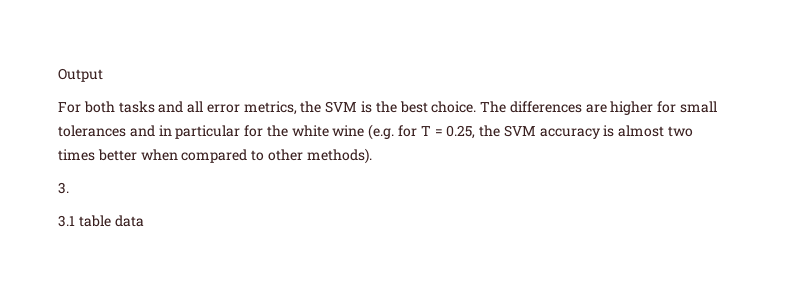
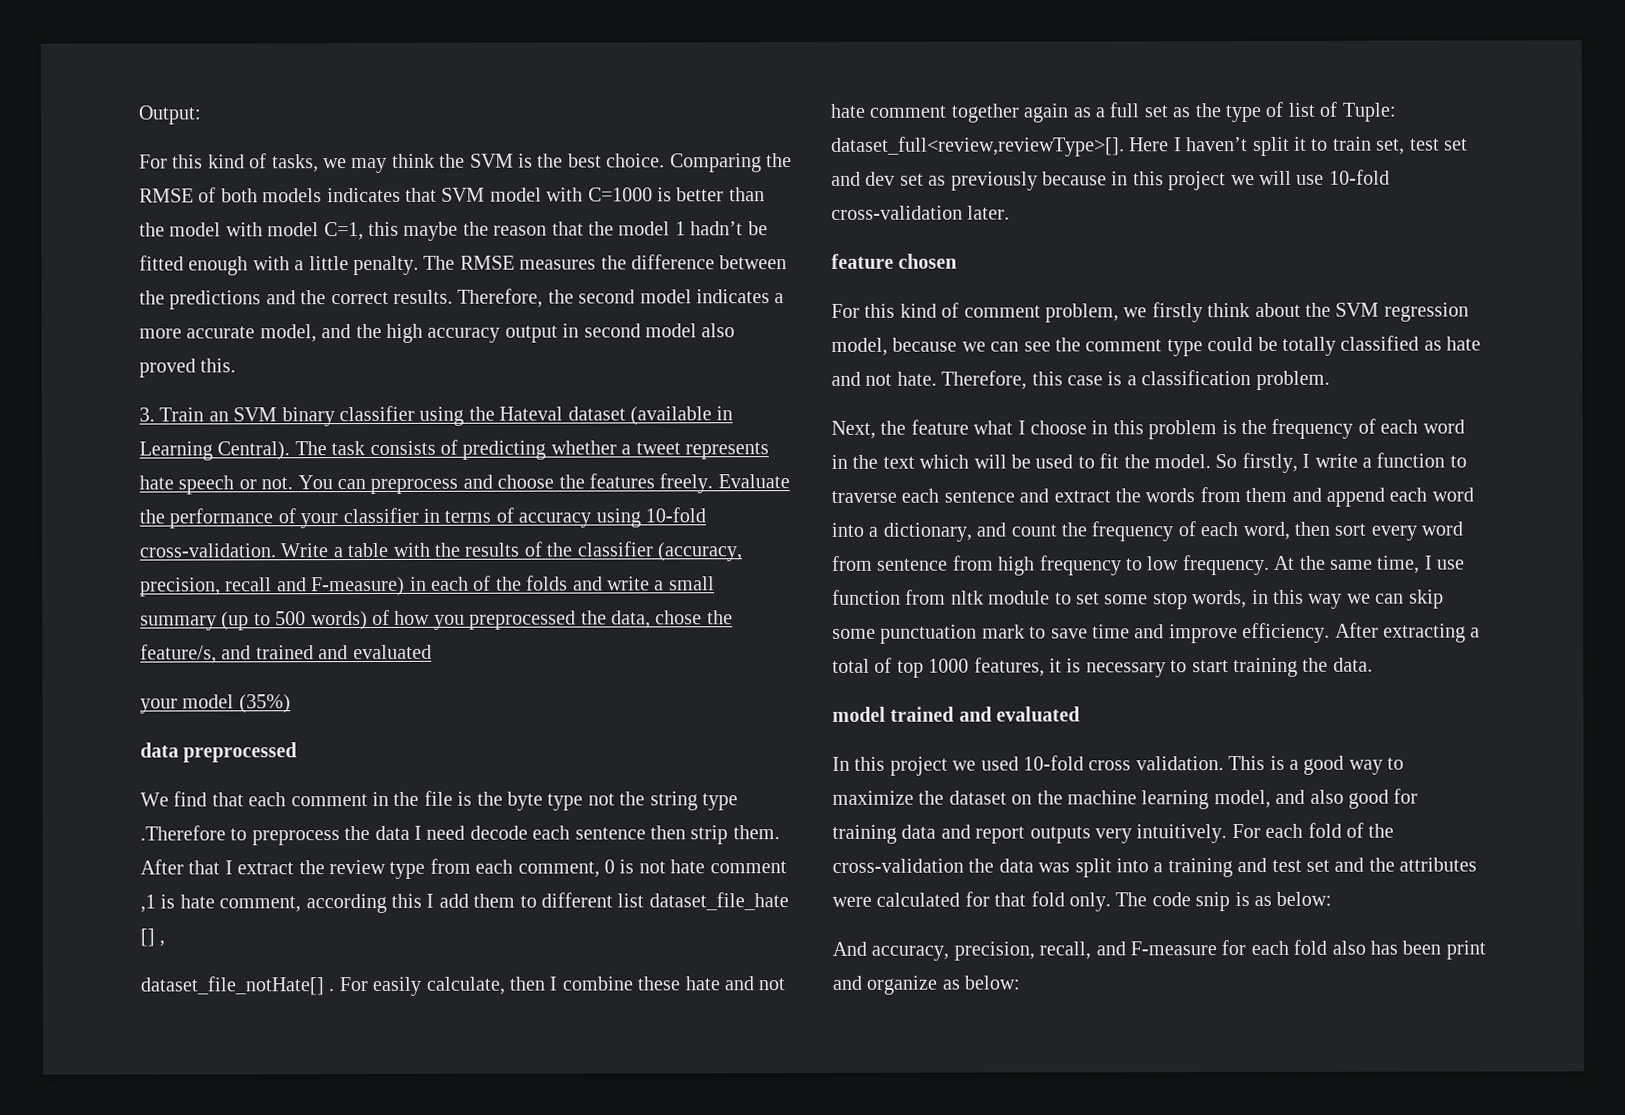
[58,68,103,82] [58,101,297,115] Output // For both tasks and all error metrics, -> [138,105,202,125] [139,153,435,174] Output: // For this kind of tasks, we may think
[480,101,718,115] [58,124,694,140] [58,148,372,164] [58,182,69,194] [58,215,144,227] The differences are higher for small tolerances and in particular for the white wine (e.g. for T = 0.25, the SVM accuracy is almost two times better when compared to other methods). // 3. // 3.1 table data -> [669,153,792,173] [139,187,765,203] [139,221,768,241] [139,254,788,276] [139,288,785,310] [139,323,736,343] [139,358,237,378] [139,405,734,427] [139,439,769,461] [139,473,790,495] [139,507,706,529] [139,541,743,562] [140,575,715,597] [140,609,733,631] [140,644,432,664] [140,694,291,714] [140,742,298,763] [140,790,738,811] [140,825,780,846] [140,858,787,879] [140,892,789,914] [140,928,166,947] [140,976,786,996] [830,101,1397,123] [831,136,1468,157] [831,169,1390,191] [831,205,1011,220] [831,253,958,269] [831,302,1469,323] [831,335,1482,357] [831,370,1330,390] [831,418,1465,440] [831,452,1467,474] [831,487,1474,507] [831,521,1464,542] [831,554,1466,576] [832,589,1444,610] [832,622,1481,644] [832,657,1373,678] [832,706,1081,722] [832,755,1405,776] [832,788,1419,810] [832,822,1395,844] [832,857,1478,878] [832,891,1333,912] [832,939,1486,961] [832,975,1021,995] Comparing the RMSE of both models indicates that SVM model with C=1000 is better than the model with model C=1, this maybe the reason that the model 1 hadn’t be fitted enough with a little penalty. The RMSE measures the difference between the predictions and the correct results. Therefore, the second model indicates a more accurate model, and the high accuracy output in second model also proved this. // 3. Train an SVM binary classifier using the Hateval dataset (available in Learning Central). The task consists of predicting whether a tweet represents hate speech or not. You can preprocess and choose the features freely. Evaluate the performance of your classifier in terms of accuracy using 10-fold cross-validation. Write a table with the results of the classifier (accuracy, precision, recall and F-measure) in each of the folds and write a small summary (up to 500 words) of how you preprocessed the data, chose the feature/s, and trained and evaluated // your model (35%) // data preprocessed // We find that each comment in the file is the byte type not the string type .Therefore to preprocess the data I need decode each sentence then strip them. After that I extract the review type from each comment, 0 is not hate comment ,1 is hate comment, according this I add them to different list dataset_file_hate [] , // dataset_file_notHate[] . For easily calculate, then I combine these hate and not hate comment together again as a full set as the type of list of Tuple: dataset_full<review,reviewType>[]. Here I haven’t split it to train set, test set and dev set as previously because in this project we will use 10-fold cross-validation later. // feature chosen // For this kind of comment problem, we firstly think about the SVM regression model, because we can see the comment type could be totally classified as hate and not hate. Therefore, this case is a classification problem. // Next, the feature what I choose in this problem is the frequency of each word in the text which will be used to fit the model. So firstly, I write a function to traverse each sentence and extract the words from them and append each word into a dictionary, and count the frequency of each word, then sort every word from sentence from high frequency to low frequency. At the same time, I use function from nltk module to set some stop words, in this way we can skip some punctuation mark to save time and improve efficiency. After extracting a total of top 1000 features, it is necessary to start training the data. // model trained and evaluated // In this project we used 10-fold cross validation. This is a good way to maximize the dataset on the machine learning model, and also good for training data and report outputs very intuitively. For each fold of the cross-validation the data was split into a training and test set and the attributes were calculated for that fold only. The code snip is as below: // And accuracy, precision, recall, and F-measure for each fold also has been print and organize as below:

